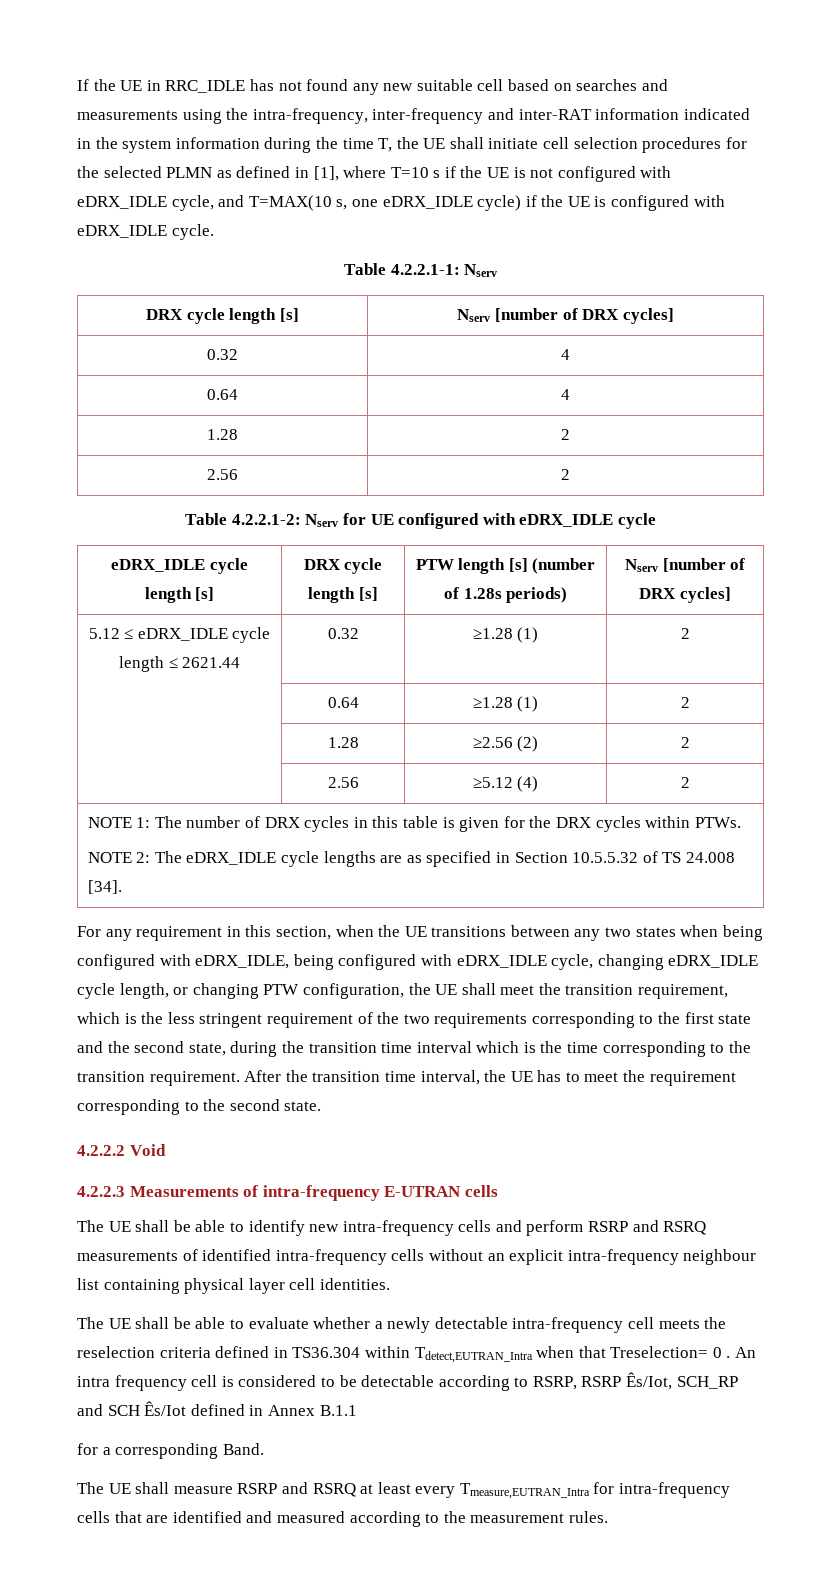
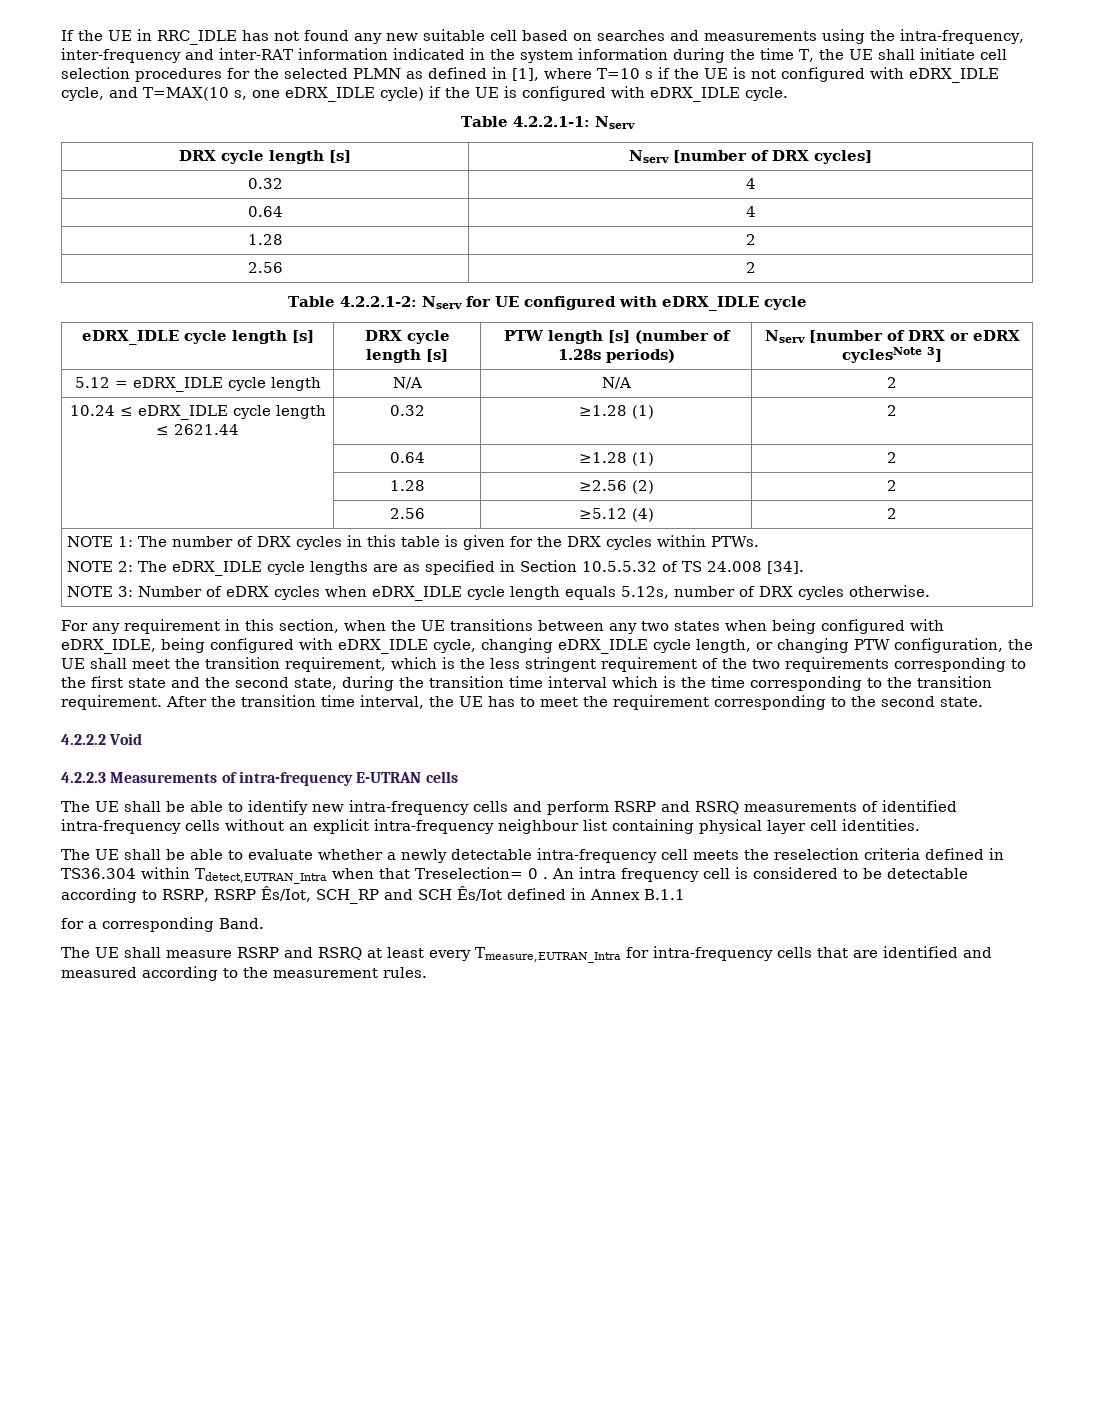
[679,587,731,603] [88,628,120,639] cycles] // 5.12 -> [949,330,1020,341] [842,347,942,363] [74,377,321,392] [392,377,422,389] [601,377,631,389] [887,377,897,388] [69,405,115,416] or eDRX cyclesNote 3] // 5.12 = eDRX_IDLE cycle length | N/A | N/A | 2 // 10.24
(122, 887) none -> [67,585,931,601] // NOTE 3: Number of eDRX cycles when eDRX_IDLE cycle length equals 5.12s, number of DRX cycles otherwise.

